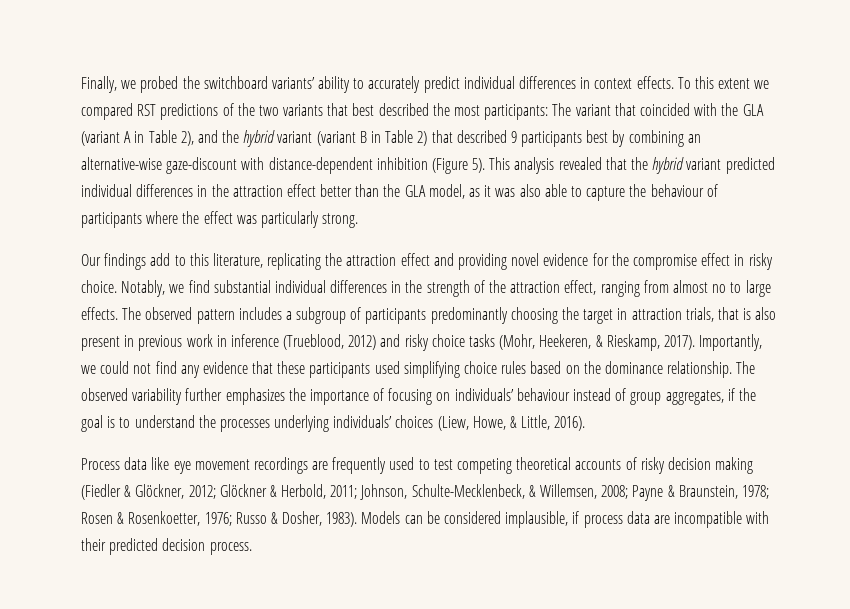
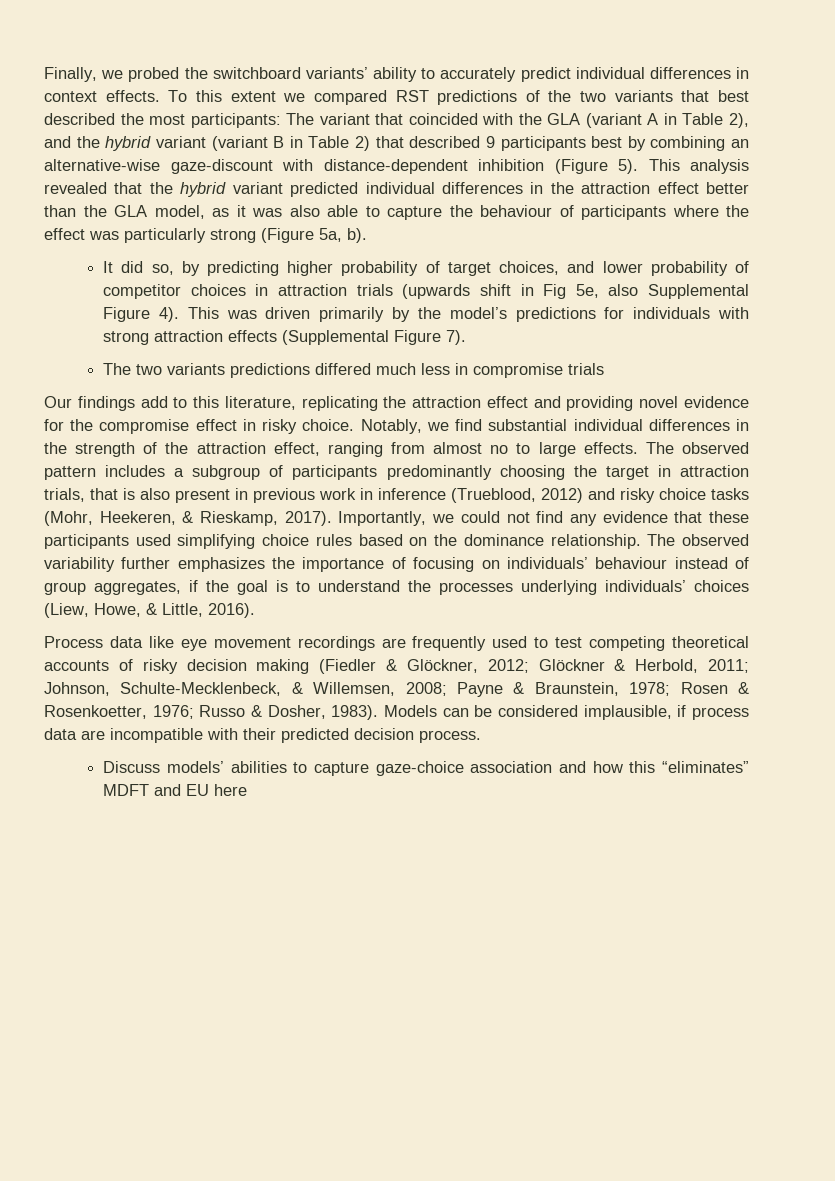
[322,213,359,228] strong. -> [210,228,367,243] [103,261,749,276] [103,284,749,299] [103,307,749,322] [103,330,467,345] [103,363,605,378] strong (Figure 5a, b). // It did so, by predicting higher probability of target choices, and lower probability of competitor choices in attraction trials (upwards shift in Fig 5e, also Supplemental Figure 4). This was driven primarily by the model’s predictions for individuals with strong attraction effects (Supplemental Figure 7). // The two variants predictions differed much less in compromise trials
(252, 548) none -> [103,761,749,776] [103,784,248,796] // Discuss models’ abilities to capture gaze-choice association and how this “eliminates” MDFT and EU here

